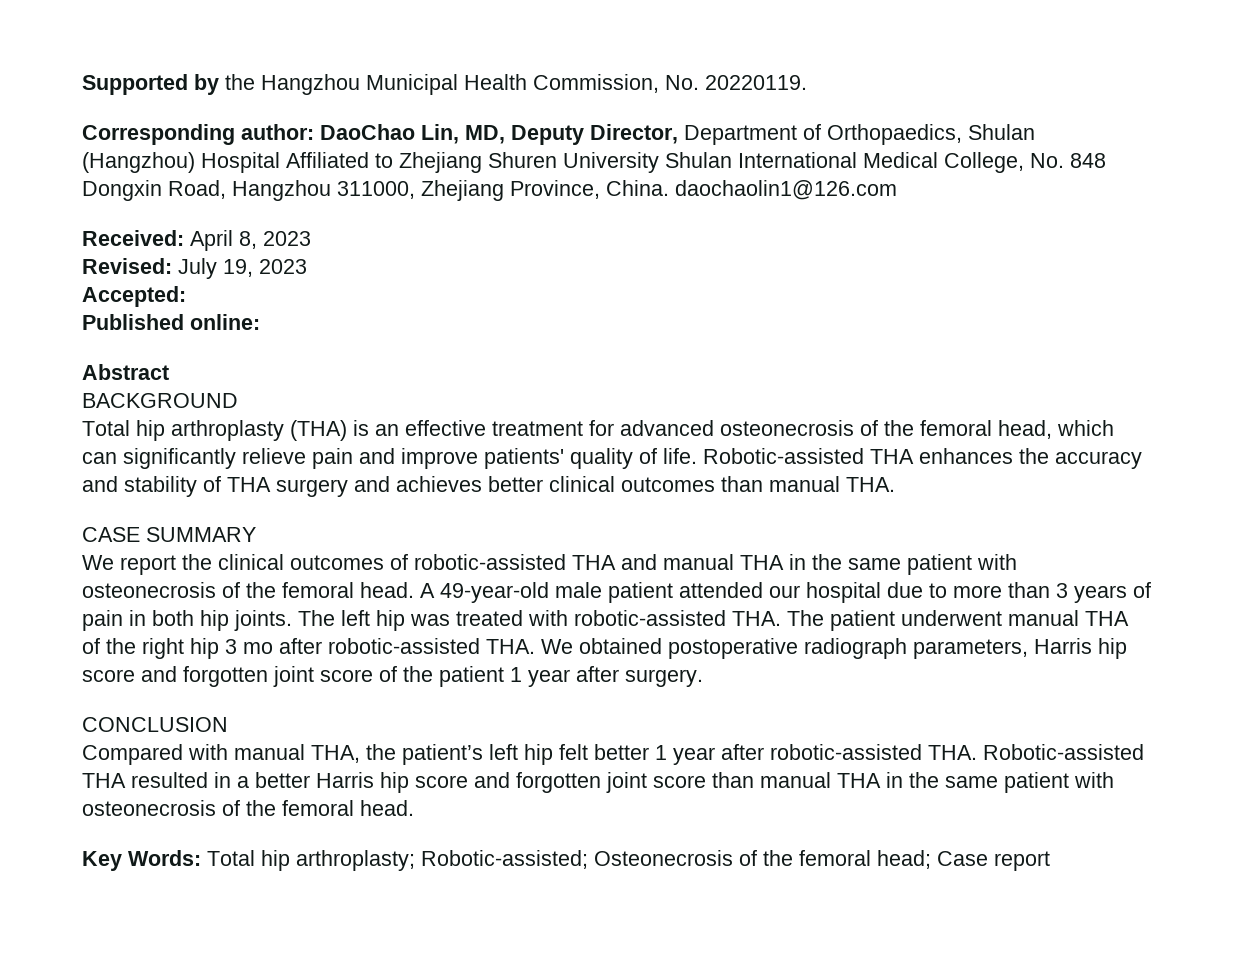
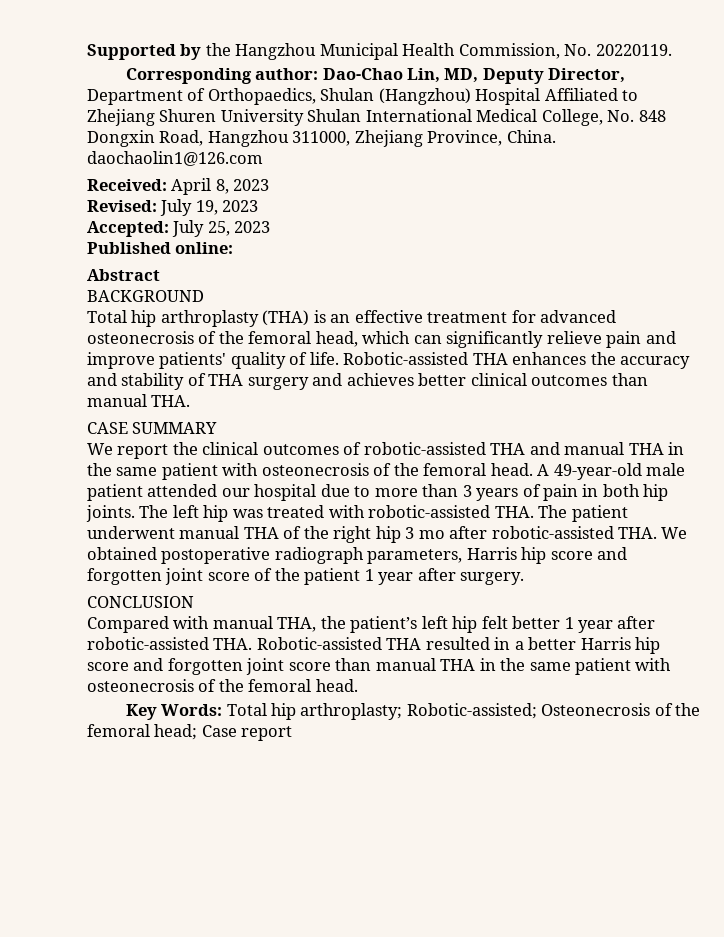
[320,124,415,140] DaoChao -> [322,68,403,80] Dao-Chao
(186, 296) none -> [172,220,271,237] July 25, 2023

